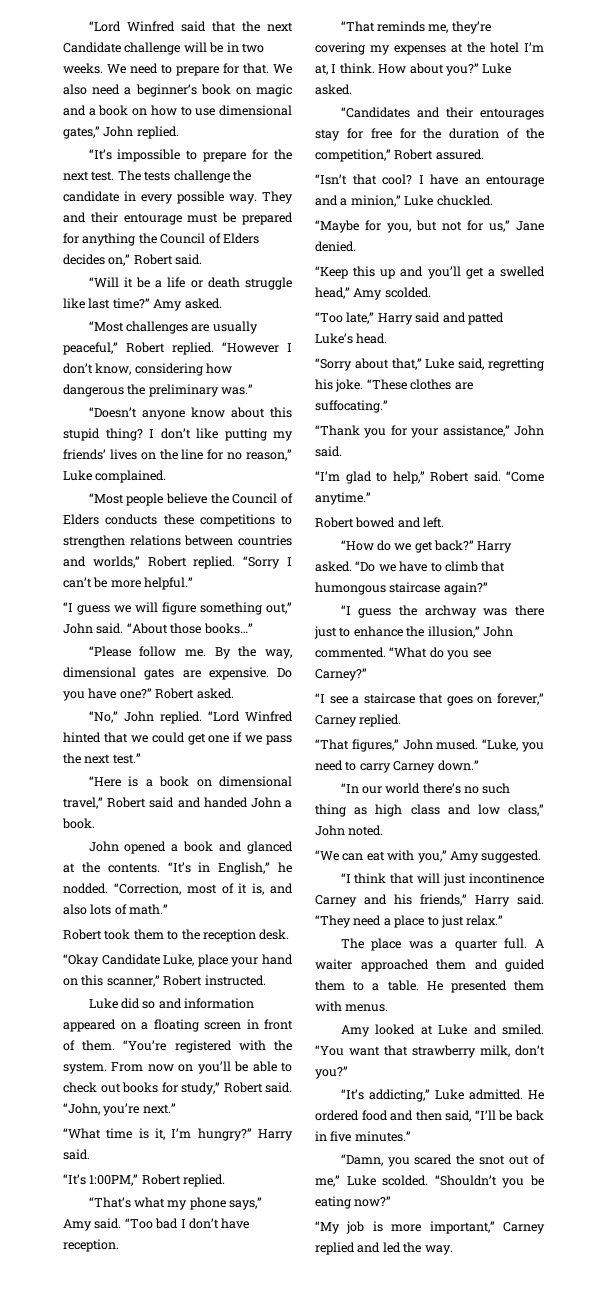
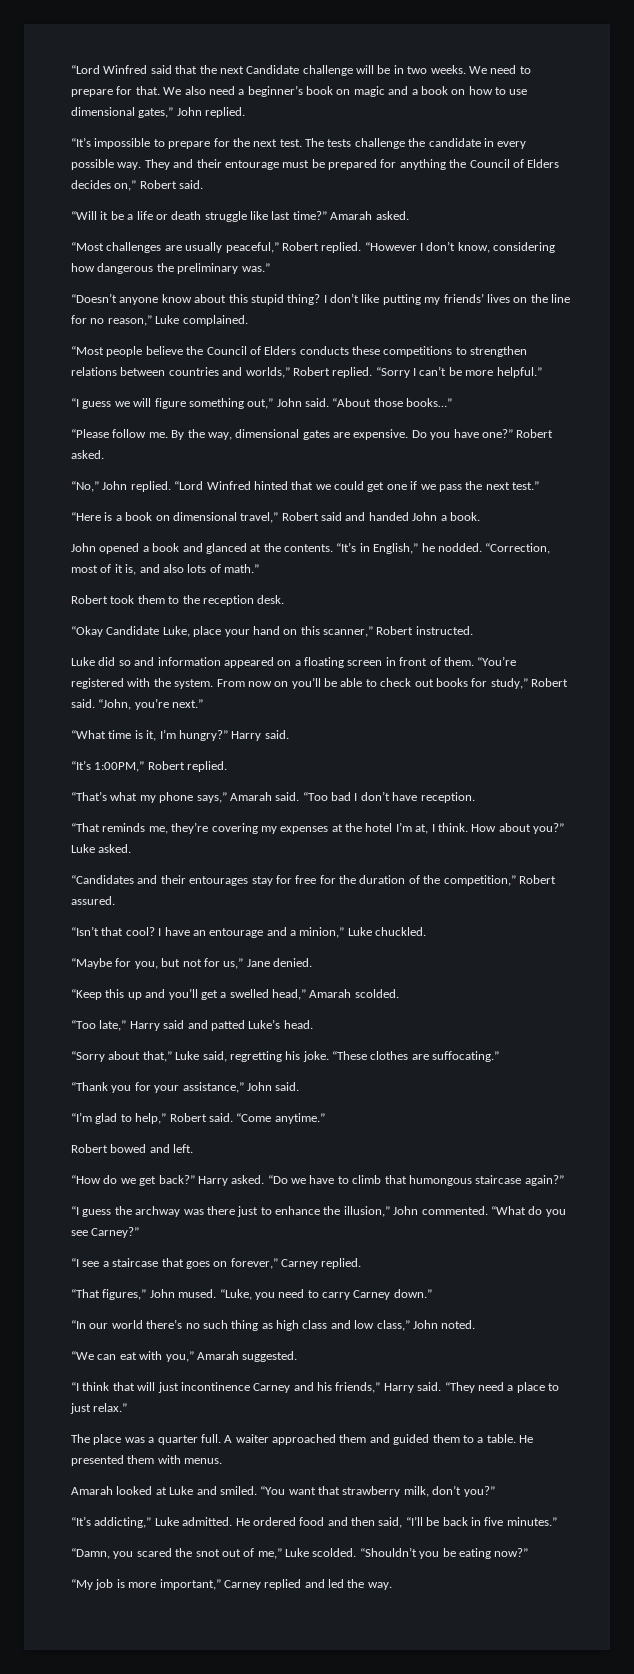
[153,299,183,311] Amy -> [330,211,373,220] Amarah
[63,1219,92,1231] Amy -> [229,792,272,801] Amarah
[353,288,383,300] Amy -> [309,989,352,998] Amarah
[449,851,479,863] Amy -> [196,1351,239,1360] Amarah
[340,1025,370,1037] Amy -> [71,1486,113,1495] Amarah

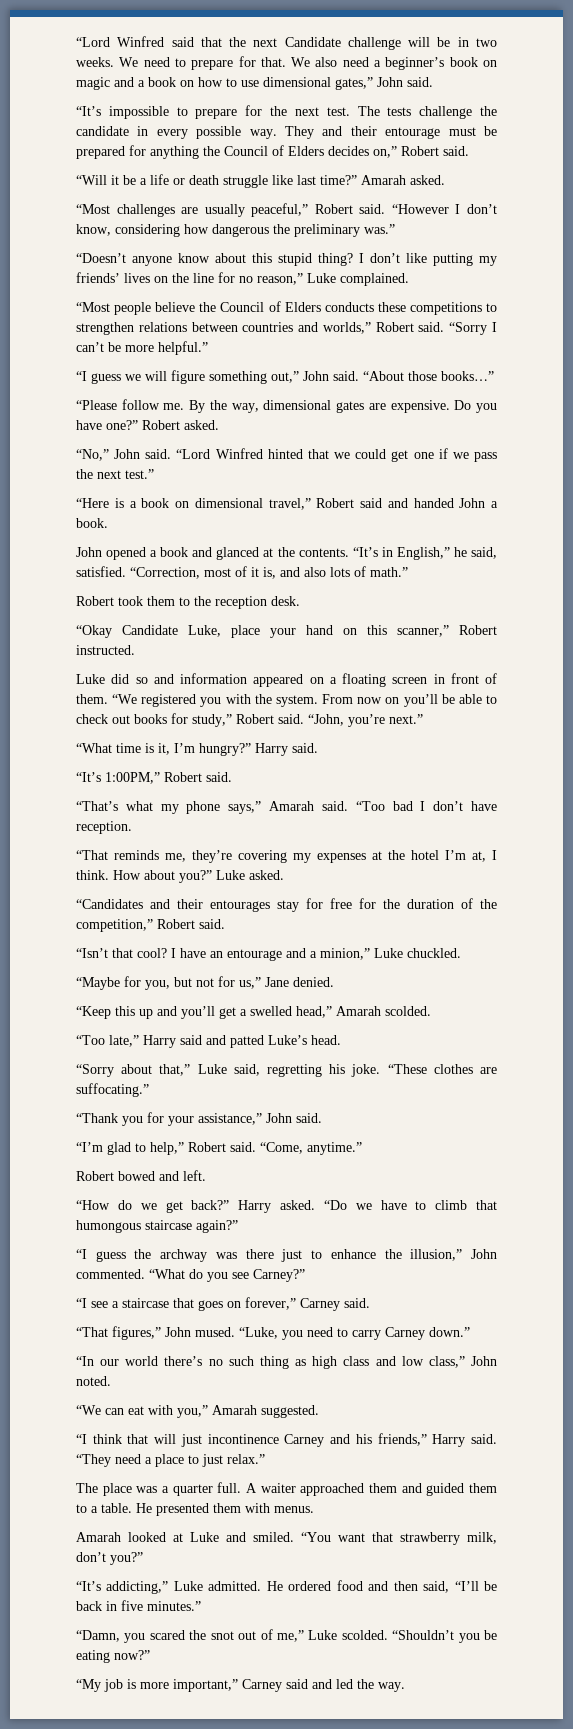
[205,107,246,118] replied. -> [407,77,433,87] said.
[321,242,362,253] replied. -> [359,204,386,214] said.
[332,367,373,378] replied. -> [418,322,445,332] said.
[130,481,171,492] replied. -> [145,449,172,459] said.
[437,543,482,552] nodded. -> [471,547,498,559] [76,566,126,577] said, satisfied.
[477,656,517,666] [71,678,124,689] “You’re registered -> [112,694,222,707] “We registered you
[187,761,228,772] replied. -> [206,772,232,782] said.
[71,896,115,905] assured. -> [199,919,225,929] said.
[236,1113,272,1122] “Come -> [260,1142,303,1154] “Come,
[321,1258,362,1269] replied. -> [344,1298,370,1308] said.
[264,1579,302,1590] replied -> [286,1679,308,1689] said

